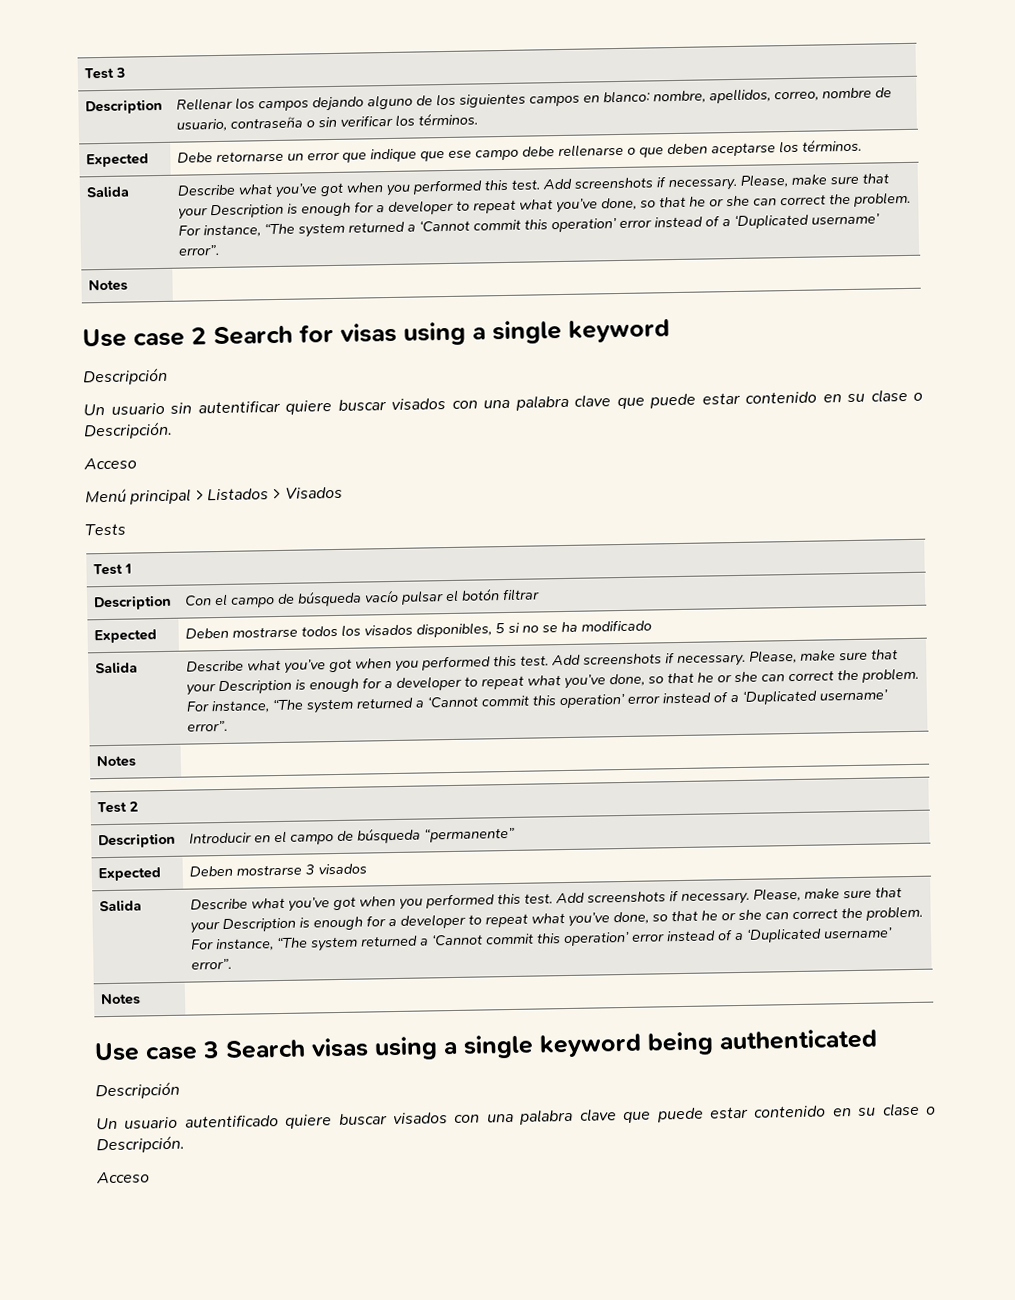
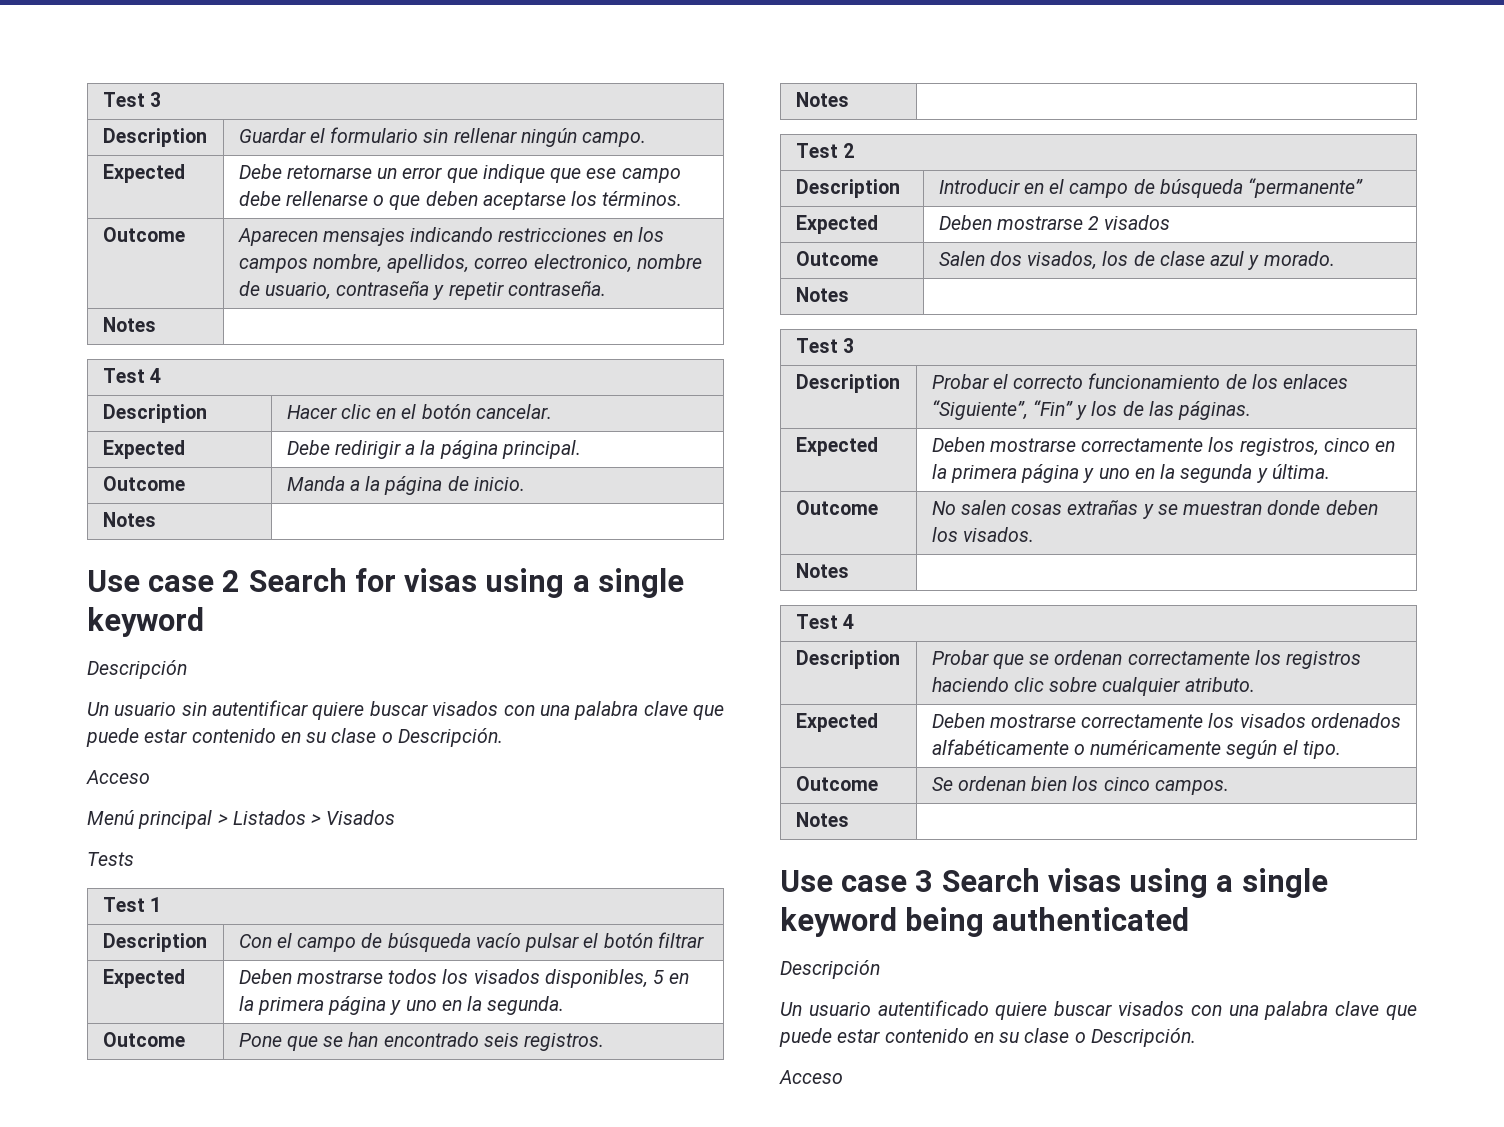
[83,67,125,80] [84,98,163,115] [175,87,892,112] [175,112,478,132] Test 3 // Description | Rellenar los campos dejando alguno de los siguientes campos en blanco: nombre, apellidos, correo, nombre de usuario, contraseña o sin verificar los términos. -> [102,92,161,107] [102,128,207,147] [238,127,647,147] Test 3 // Description | Guardar el formulario sin rellenar ningún campo.
[85,185,130,198] [176,173,889,198] [177,191,911,220] [177,213,880,238] [177,244,220,256] Salida | Describe what you’ve got when you performed this test. Add screenshots if necessary. Please, make sure that your Description is enough for a developer to repeat what you’ve done, so that he or she can correct the problem. For instance, “The system returned a ‘Cannot commit this operation’ error instead of a ‘Duplicated username’ error”. -> [102,227,185,242] [237,227,664,246] [238,254,702,273] [238,281,606,300] [102,317,156,332] [102,368,161,383] [102,404,207,423] [286,404,552,419] [102,440,185,459] [286,440,581,459] [102,476,185,491] [286,476,525,495] Outcome | Aparecen mensajes indicando restricciones en los campos nombre, apellidos, correo electronico, nombre de usuario, contraseña y repetir contraseña. // Notes | // Test 4 // Description | Hacer clic en el botón cancelar. // Expected | Debe redirigir a la página principal. // Outcome | Manda a la página de inicio.
[507,619,652,633] [94,661,138,674] [185,649,898,674] [185,667,919,696] [185,689,888,714] [186,720,228,732] si no se ha modificado // Salida | Describe what you’ve got when you performed this test. Add screenshots if necessary. Please, make sure that your Description is enough for a developer to repeat what you’ve done, so that he or she can correct the problem. For instance, “The system returned a ‘Cannot commit this operation’ error instead of a ‘Duplicated username’ error”. -> [669,973,690,984] [238,996,565,1015] [102,1032,185,1047] [238,1032,605,1051] en la primera página y uno en la segunda. // Outcome | Pone que se han encontrado seis registros.
[304,864,315,875] 3 -> [1088,216,1100,230] 2
[98,899,142,912] [189,887,902,912] [189,905,923,934] [190,927,893,952] [190,958,232,970] Salida | Describe what you’ve got when you performed this test. Add screenshots if necessary. Please, make sure that your Description is enough for a developer to repeat what you’ve done, so that he or she can correct the problem. For instance, “The system returned a ‘Cannot commit this operation’ error instead of a ‘Duplicated username’ error”. -> [795,251,878,266] [938,251,1335,270] [795,287,849,302] [795,338,854,353] [795,374,900,393] [931,373,1349,389] [931,400,1252,420] [795,437,878,456] [931,437,1396,456] [931,464,1330,483] [795,500,878,515] [931,500,1378,519] [931,527,1034,542] [795,563,849,578] [795,614,854,629] [795,650,900,669] [931,650,1362,669] [931,677,1255,696] [795,713,878,732] [931,713,1401,728] [931,739,1341,759] [795,776,878,791] [931,776,1229,795] Outcome | Salen dos visados, los de clase azul y morado. // Notes | // Test 3 // Description | Probar el correcto funcionamiento de los enlaces “Siguiente”, “Fin” y los de las páginas. // Expected | Deben mostrarse correctamente los registros, cinco en la primera página y uno en la segunda y última. // Outcome | No salen cosas extrañas y se muestran donde deben los visados. // Notes | // Test 4 // Description | Probar que se ordenan correctamente los registros haciendo clic sobre cualquier atributo. // Expected | Deben mostrarse correctamente los visados ordenados alfabéticamente o numéricamente según el tipo. // Outcome | Se ordenan bien los cinco campos.

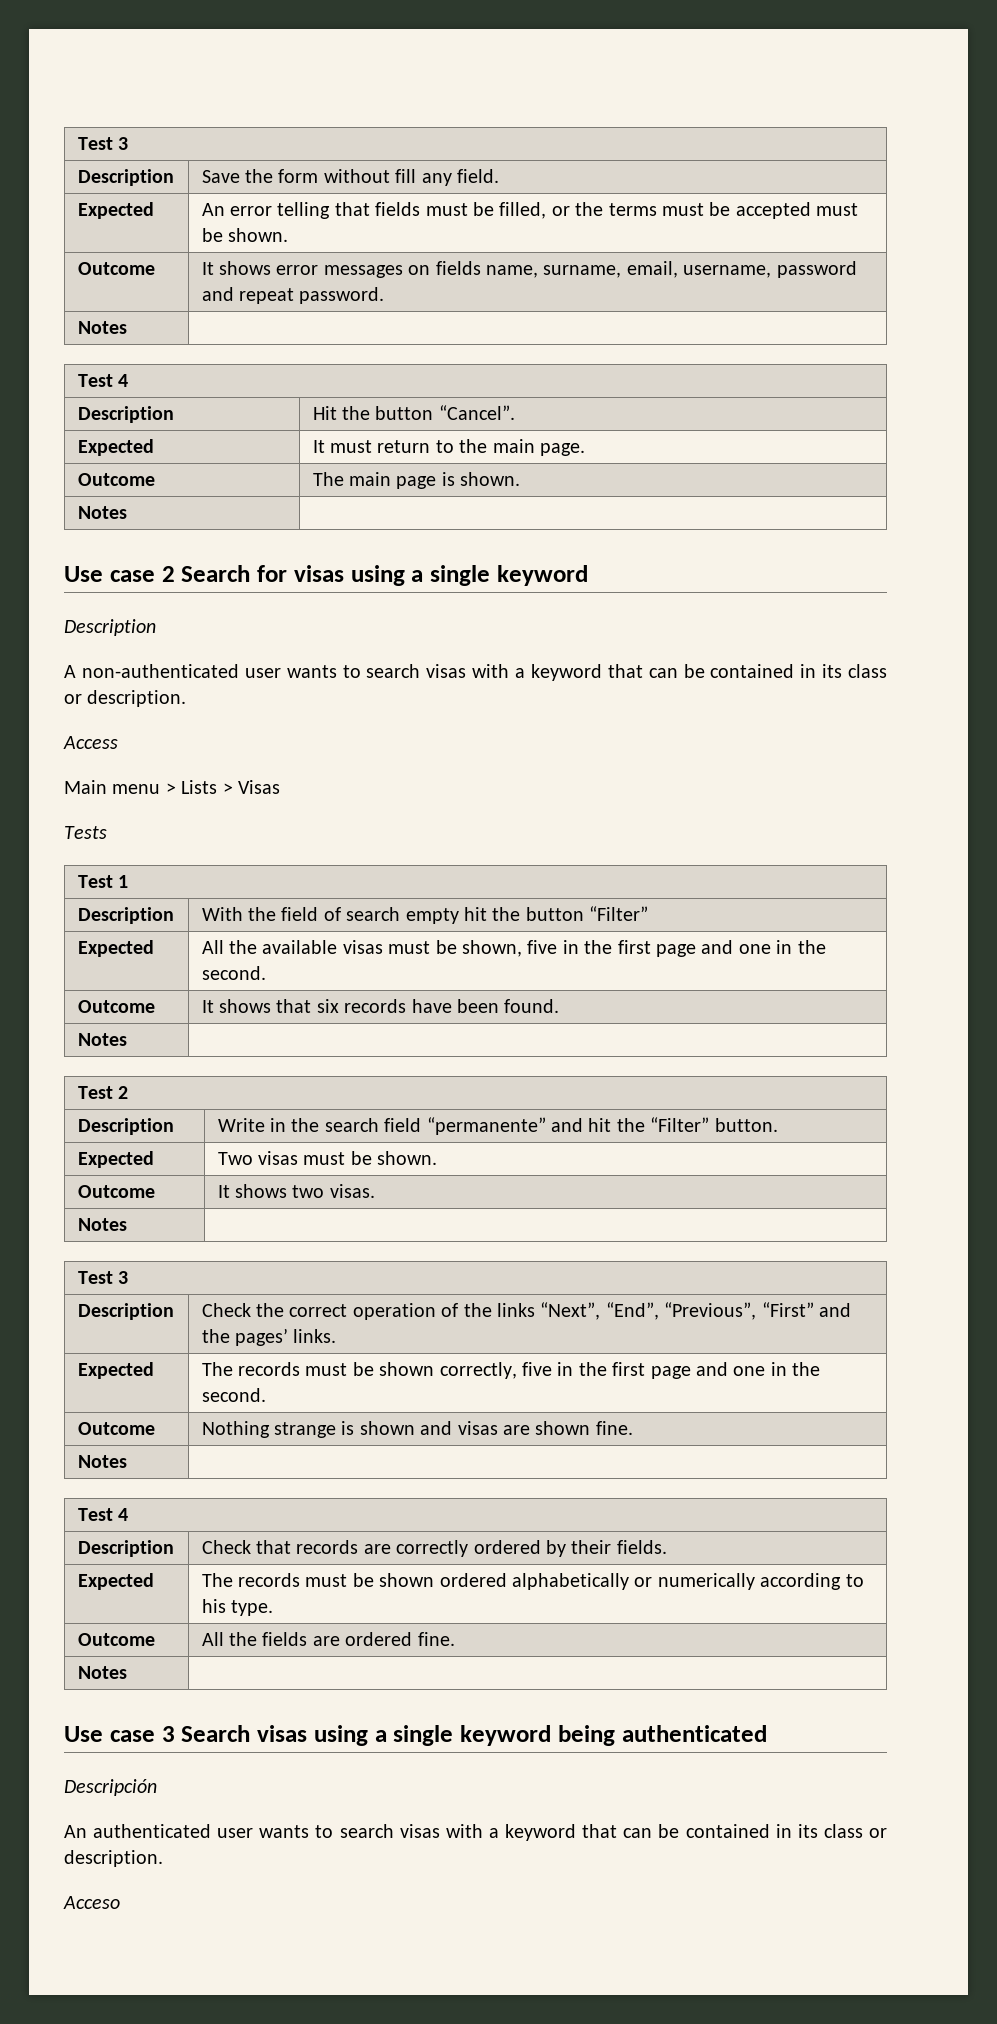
[102,92,161,107] [102,128,207,147] [238,127,647,147] [102,164,185,183] [238,164,681,183] [238,191,683,210] [102,227,185,242] [237,227,664,246] [238,254,702,273] [238,281,606,300] [102,317,156,332] [102,368,161,383] [102,404,207,423] [286,404,552,419] [102,440,185,459] [286,440,581,459] [102,476,185,491] [286,476,525,495] Test 3 // Description | Guardar el formulario sin rellenar ningún campo. // Expected | Debe retornarse un error que indique que ese campo debe rellenarse o que deben aceptarse los términos. // Outcome | Aparecen mensajes indicando restricciones en los campos nombre, apellidos, correo electronico, nombre de usuario, contraseña y repetir contraseña. // Notes | // Test 4 // Description | Hacer clic en el botón cancelar. // Expected | Debe redirigir a la página principal. // Outcome | Manda a la página de inicio. -> [77,137,128,150] [77,169,174,186] [201,169,499,186] [77,202,154,219] [201,202,859,219] [201,228,288,242] [77,262,155,275] [201,261,857,278] [201,287,385,304] [77,321,127,334] [77,374,128,387] [77,406,174,423] [312,405,515,420] [77,439,154,456] [312,439,585,456] [77,473,155,486] [312,472,521,489] Test 3 // Description | Save the form without fill any field. // Expected | An error telling that fields must be filled, or the terms must be accepted must be shown. // Outcome | It shows error messages on fields name, surname, email, username, password and repeat password. // Notes | // Test 4 // Description | Hit the button “Cancel”. // Expected | It must return to the main page. // Outcome | The main page is shown.
[87,660,187,679] [87,700,725,720] [86,728,503,747] [86,770,150,784] [87,810,396,829] [87,852,134,866] [102,897,161,912] [102,933,207,952] [238,932,704,952] [102,969,185,988] [238,969,690,988] [238,996,565,1015] [102,1032,185,1047] [238,1032,605,1051] [795,92,849,107] [795,143,854,158] [795,179,900,198] [938,178,1364,198] [795,215,878,234] [938,215,1171,230] [795,251,878,266] [938,251,1335,270] [795,287,849,302] [795,338,854,353] [795,374,900,393] [931,373,1349,389] [931,400,1252,420] [795,437,878,456] [931,437,1396,456] [931,464,1330,483] [795,500,878,515] [931,500,1378,519] [931,527,1034,542] [795,563,849,578] [795,614,854,629] [795,650,900,669] [931,650,1362,669] [931,677,1255,696] [795,713,878,732] [931,713,1401,728] [931,739,1341,759] [795,776,878,791] [931,776,1229,795] Descripción // Un usuario sin autentificar quiere buscar visados con una palabra clave que puede estar contenido en su clase o Descripción. // Acceso // Menú principal > Listados > Visados // Tests // Test 1 // Description | Con el campo de búsqueda vacío pulsar el botón filtrar // Expected | Deben mostrarse todos los visados disponibles, 5 en la primera página y uno en la segunda. // Outcome | Pone que se han encontrado seis registros. // Notes | // Test 2 // Description | Introducir en el campo de búsqueda “permanente” // Expected | Deben mostrarse 2 visados // Outcome | Salen dos visados, los de clase azul y morado. // Notes | // Test 3 // Description | Probar el correcto funcionamiento de los enlaces “Siguiente”, “Fin” y los de las páginas. // Expected | Deben mostrarse correctamente los registros, cinco en la primera página y uno en la segunda y última. // Outcome | No salen cosas extrañas y se muestran donde deben los visados. // Notes | // Test 4 // Description | Probar que se ordenan correctamente los registros haciendo clic sobre cualquier atributo. // Expected | Deben mostrarse correctamente los visados ordenados alfabéticamente o numéricamente según el tipo. // Outcome | Se ordenan bien los cinco campos. -> [64,619,156,636] [64,664,887,681] [64,690,187,707] [63,736,118,749] [64,780,280,794] [64,826,107,839] [77,875,128,888] [77,907,174,924] [201,906,649,924] [77,940,154,957] [201,940,826,957] [201,966,266,980] [77,1000,155,1013] [201,999,560,1013] [77,1033,127,1046] [77,1086,128,1099] [77,1118,174,1135] [217,1117,778,1135] [77,1151,154,1168] [217,1151,438,1165] [77,1185,155,1198] [217,1184,375,1198] [77,1218,127,1231] [77,1271,128,1284] [77,1303,174,1320] [201,1302,851,1320] [201,1328,337,1346] [77,1362,154,1379] [201,1362,821,1379] [201,1388,266,1402] [77,1422,155,1435] [201,1421,633,1438] [77,1455,127,1468] [77,1508,128,1521] [77,1540,174,1557] [201,1540,667,1557] [77,1573,154,1590] [201,1573,864,1590] [201,1599,273,1616] [77,1633,155,1646] [201,1632,455,1646] Description // A non-authenticated user wants to search visas with a keyword that can be contained in its class or description. // Access // Main menu > Lists > Visas // Tests // Test 1 // Description | With the field of search empty hit the button “Filter” // Expected | All the available visas must be shown, five in the first page and one in the second. // Outcome | It shows that six records have been found. // Notes | // Test 2 // Description | Write in the search field “permanente” and hit the “Filter” button. // Expected | Two visas must be shown. // Outcome | It shows two visas. // Notes | // Test 3 // Description | Check the correct operation of the links “Next”, “End”, “Previous”, “First” and the pages’ links. // Expected | The records must be shown correctly, five in the first page and one in the second. // Outcome | Nothing strange is shown and visas are shown fine. // Notes | // Test 4 // Description | Check that records are correctly ordered by their fields. // Expected | The records must be shown ordered alphabetically or numerically according to his type. // Outcome | All the fields are ordered fine.
[780,1000,1417,1020] [779,1028,1196,1047] Un usuario autentificado quiere buscar visados con una palabra clave que puede estar contenido en su clase o Descripción. -> [64,1824,888,1841] [64,1850,163,1867] An authenticated user wants to search visas with a keyword that can be contained in its class or description.

